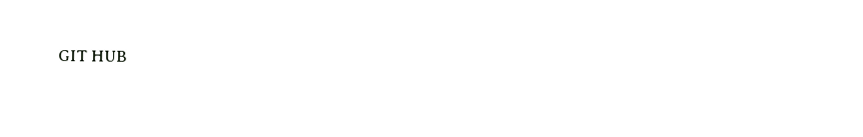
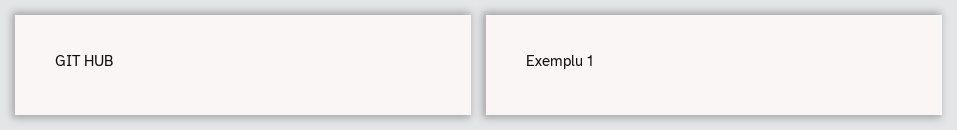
(129, 56) none -> [526,55,593,69] // Exemplu 1

